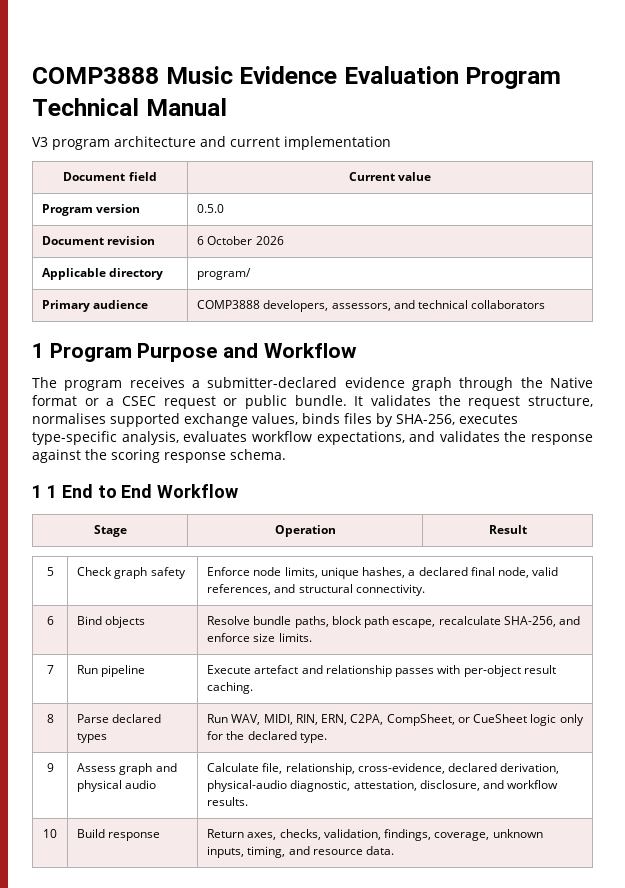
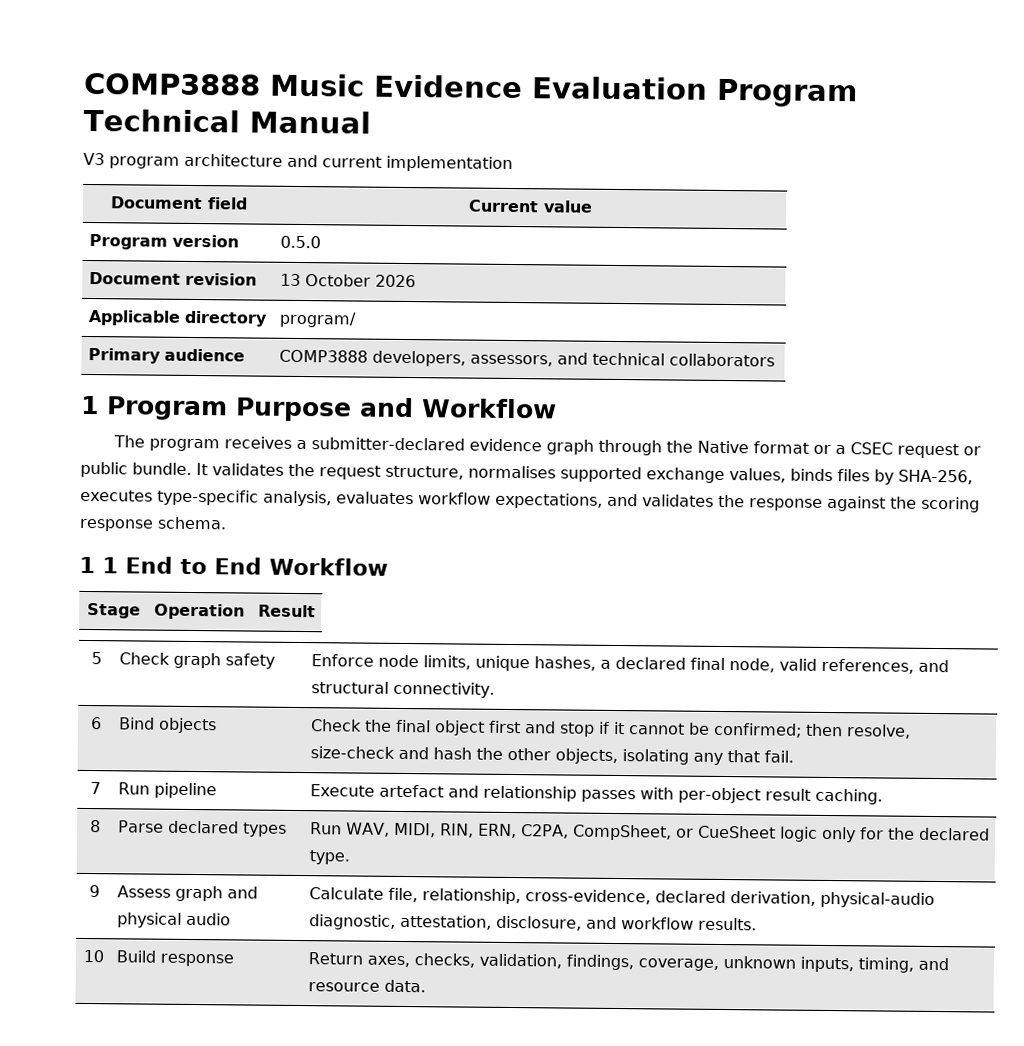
[197,236,205,245] 6 -> [279,273,301,286] 13
[207,616,581,628] [207,633,312,642] Resolve bundle paths, block path escape, recalculate SHA-256, and enforce size limits. -> [310,719,911,739] [309,746,794,765] Check the final object first and stop if it cannot be confirmed; then resolve, size-check and hash the other objects, isolating any that fail.

